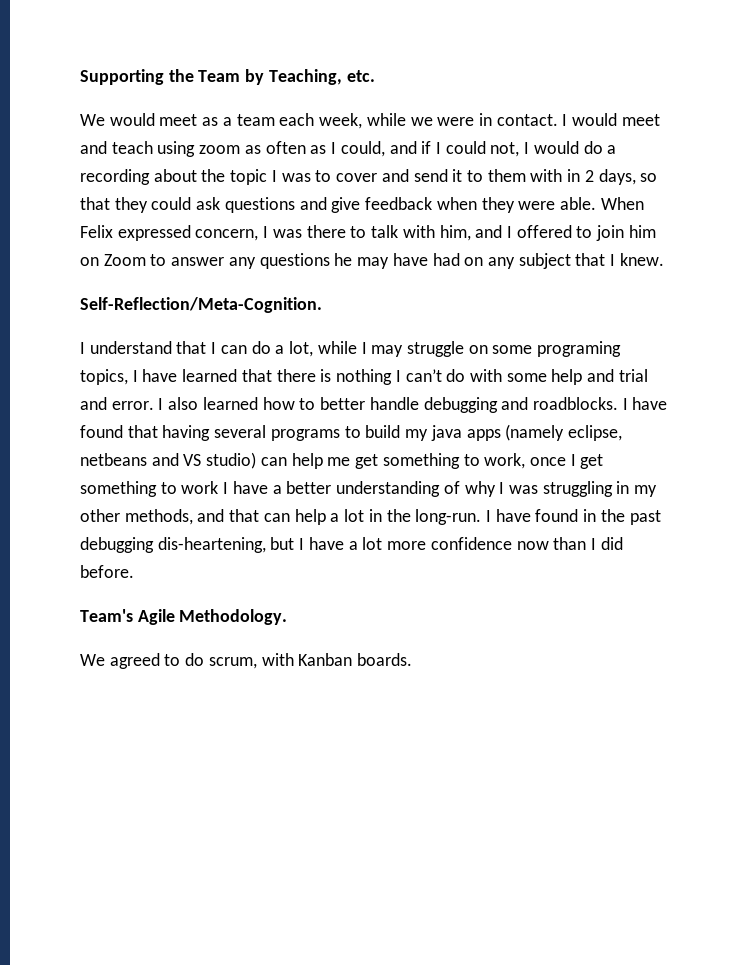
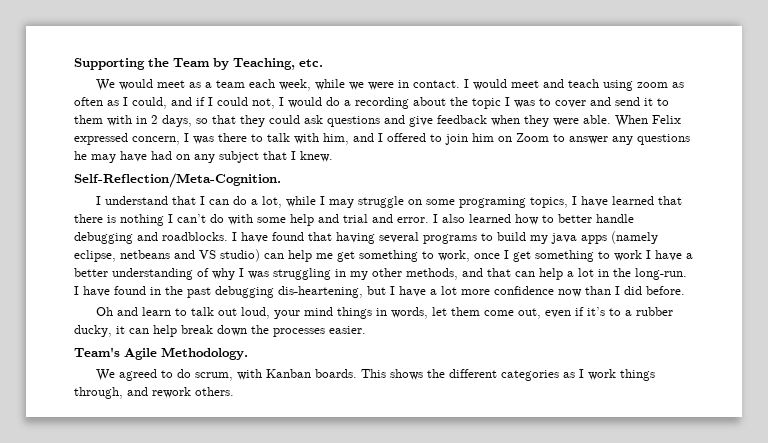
(134, 571) none -> [96,307,674,319] [74,325,366,337] // Oh and learn to talk out loud, your mind things in words, let them come out, even if it’s to a rubber ducky, it can help break down the processes easier.
(413, 659) none -> [361,369,656,381] [74,387,234,399] This shows the different categories as I work things through, and rework others.

